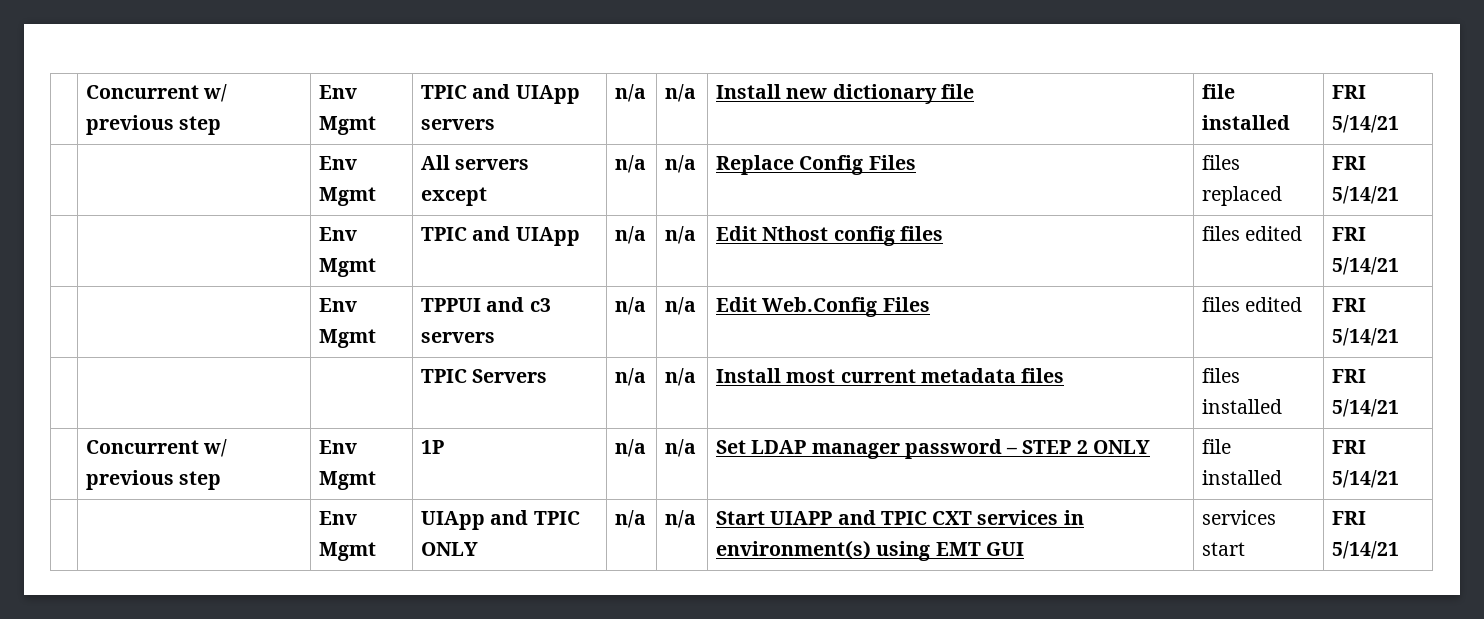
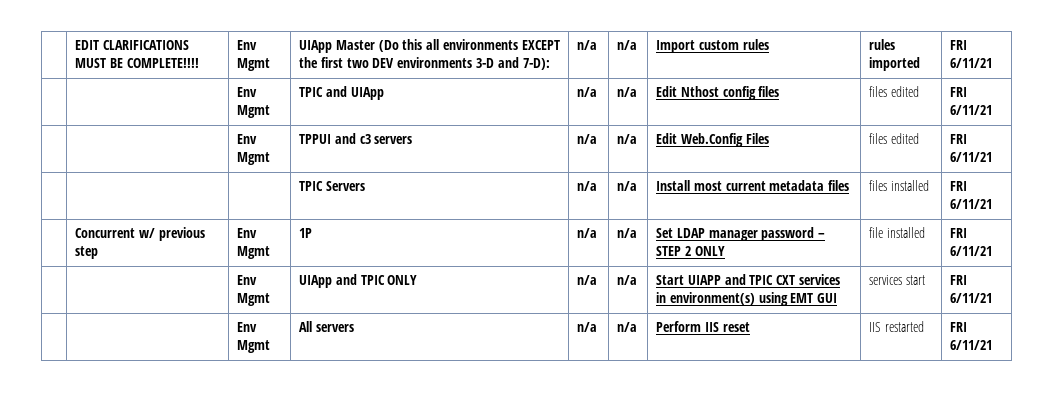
[86,84,228,102] [86,115,222,135] [319,85,358,99] [319,116,377,135] [421,84,580,104] [421,119,496,130] [615,84,647,102] [665,84,697,102] [716,84,974,104] [1202,84,1236,99] [1202,115,1291,130] [1332,85,1367,99] [1332,115,1400,133] [319,156,358,170] [319,187,377,206] [421,155,530,170] [421,187,488,206] [615,155,647,173] [665,155,697,173] [716,155,916,175] [1202,155,1241,170] [1202,186,1283,206] [1332,156,1367,170] [1332,186,1400,204] | Concurrent w/ previous step | Env Mgmt | TPIC and UIApp servers | n/a | n/a | Install new dictionary file | file installed | FRI 5/14/21 // | | Env Mgmt | All servers except | n/a | n/a | Replace Config Files | files replaced | FRI 5/14/21 -> [75,40,189,50] [75,58,199,68] [237,40,258,50] [237,58,271,71] [299,39,560,53] [299,57,550,70] [577,40,598,50] [617,40,638,50] [656,39,769,53] [869,39,896,50] [869,57,921,71] [950,40,968,50] [950,58,993,68] | EDIT CLARIFICATIONS MUST BE COMPLETE!!!! | Env Mgmt | UIApp Master (Do this all environments EXCEPT the first two DEV environments 3-D and 7-D): | n/a | n/a | Import custom rules | rules imported | FRI 6/11/21
[1332,257,1400,275] 5/14/21 -> [950,105,993,115] 6/11/21
[1332,328,1400,346] 5/14/21 -> [950,152,993,162] 6/11/21
[1332,399,1400,417] 5/14/21 -> [950,199,993,209] 6/11/21
[1332,470,1400,488] 5/14/21 -> [950,246,993,256] 6/11/21
[1332,541,1400,559] 5/14/21 -> [950,293,993,303] [237,322,258,332] [237,340,271,353] [299,321,354,332] [577,322,598,332] [617,322,638,332] [656,321,750,332] [869,321,924,332] [950,322,968,332] [950,340,993,350] 6/11/21 // | | Env Mgmt | All servers | n/a | n/a | Perform IIS reset | IIS restarted | FRI 6/11/21

